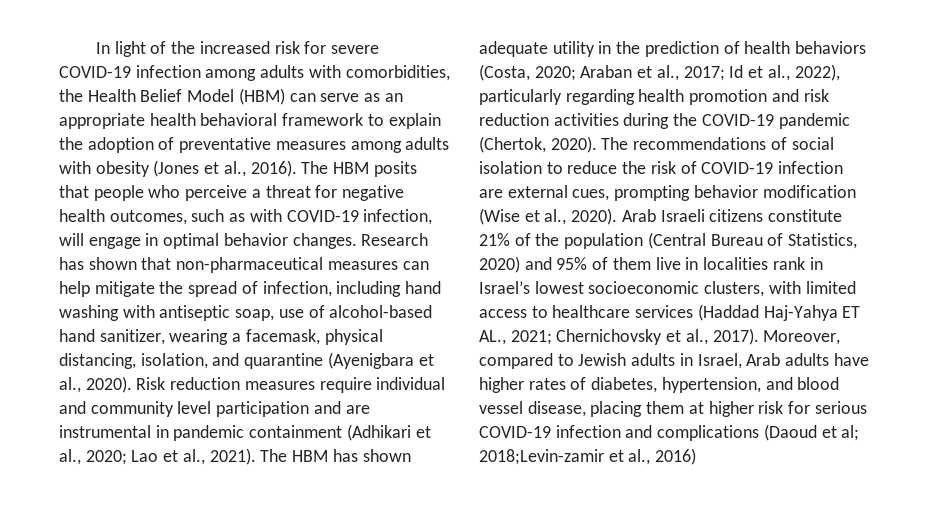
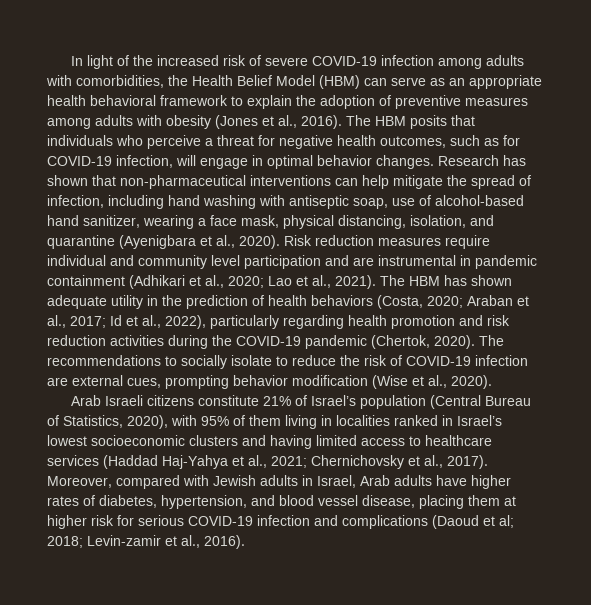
[304,41,327,54] for -> [249,55,262,66] of
[179,137,272,153] preventative -> [395,95,461,109] preventive
[93,185,144,201] people -> [47,135,113,146] individuals
[249,209,282,222] with -> [503,135,520,146] for
[327,261,398,270] measures -> [250,175,331,186] interventions
[245,329,320,345] facemask, -> [210,215,279,228] face mask,
[770,137,834,150] [479,161,542,174] of social isolation -> [165,355,272,369] to socially isolate
(618, 216) none -> (492, 382) //
[535,233,560,246] the -> [311,395,357,406] Israel’s
[479,256,552,273] 2020) and -> [127,415,197,429] 2020), with
[655,257,681,270] live -> [285,415,317,429] living
[772,257,805,270] rank -> [394,415,438,426] ranked
[704,281,801,297] clusters, with -> [189,435,312,449] clusters and having
[842,306,861,318] [479,330,506,345] ET AL., -> [232,455,267,468] et al.,
[557,354,574,366] to -> [183,475,209,486] with
[479,448,697,465] 2018;Levin-zamir et al., 2016) -> [47,535,245,549] 2018; Levin-zamir et al., 2016).

